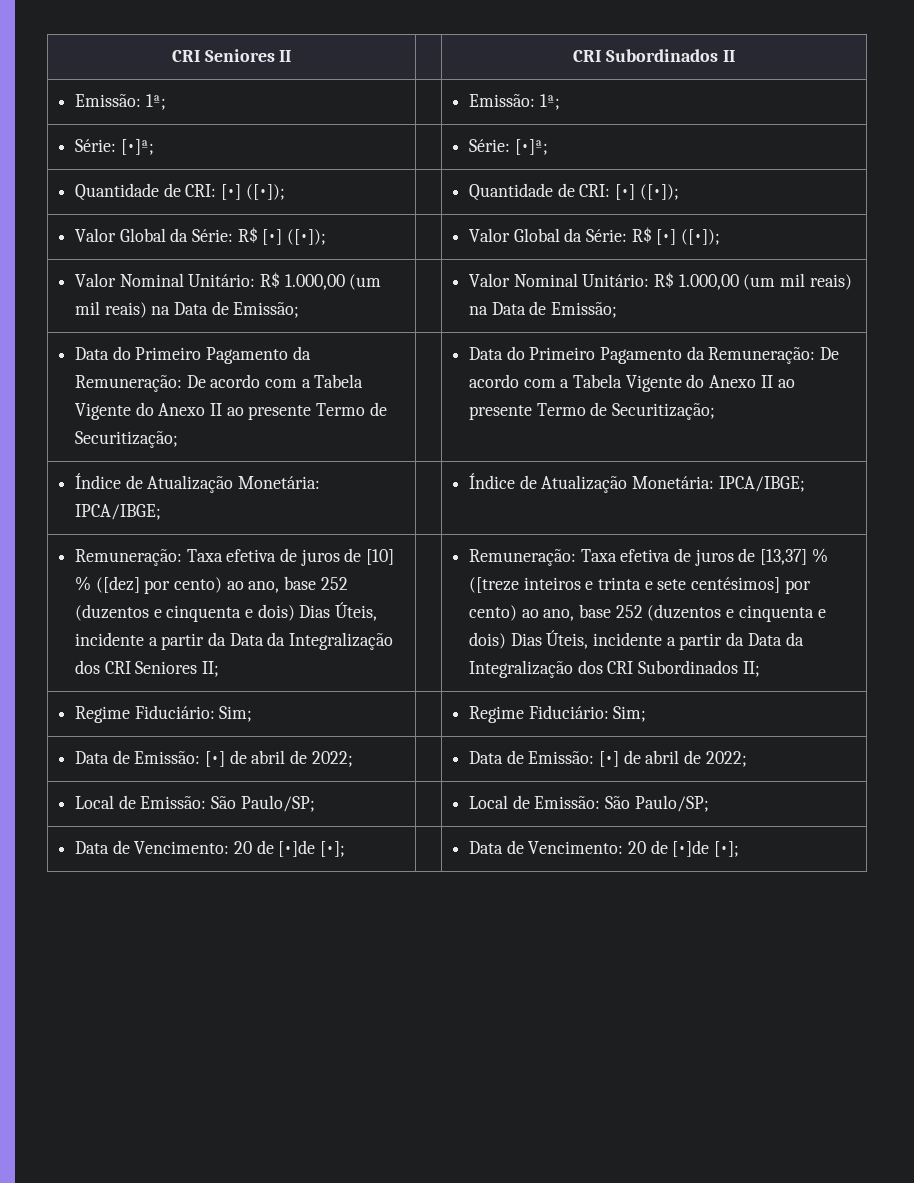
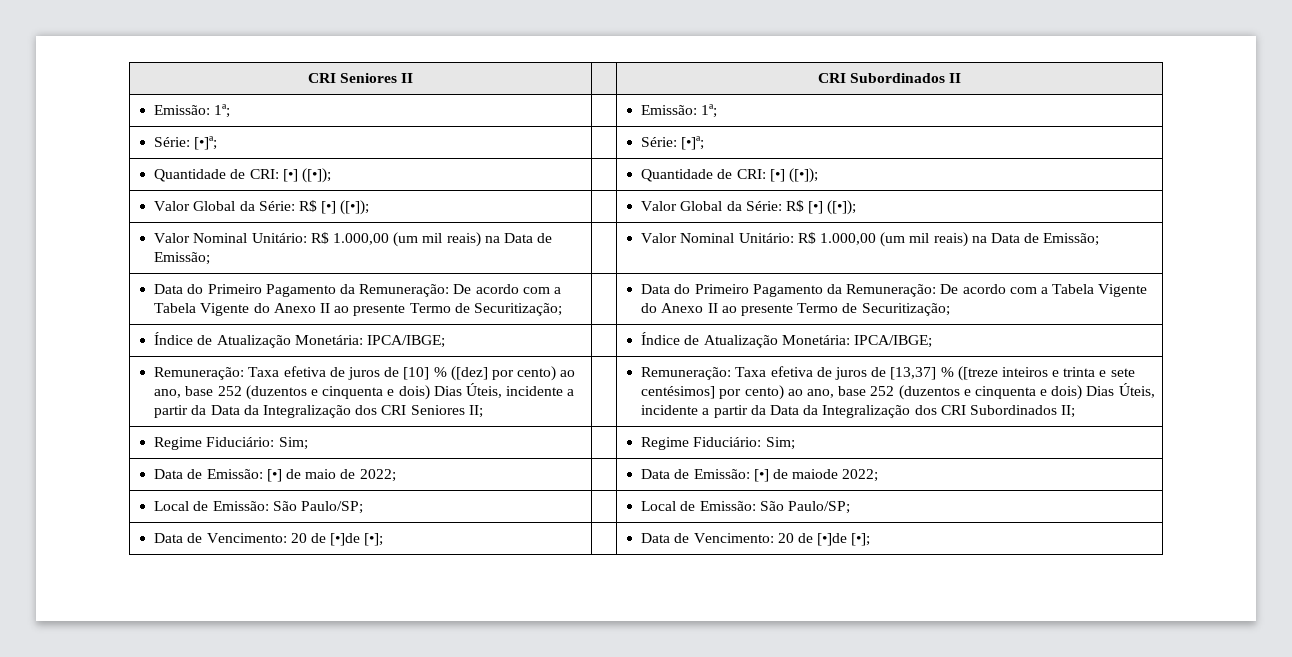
[251,750,286,764] abril -> [305,469,337,479] maio
[645,750,702,764] abril de -> [792,469,839,479] maiode

